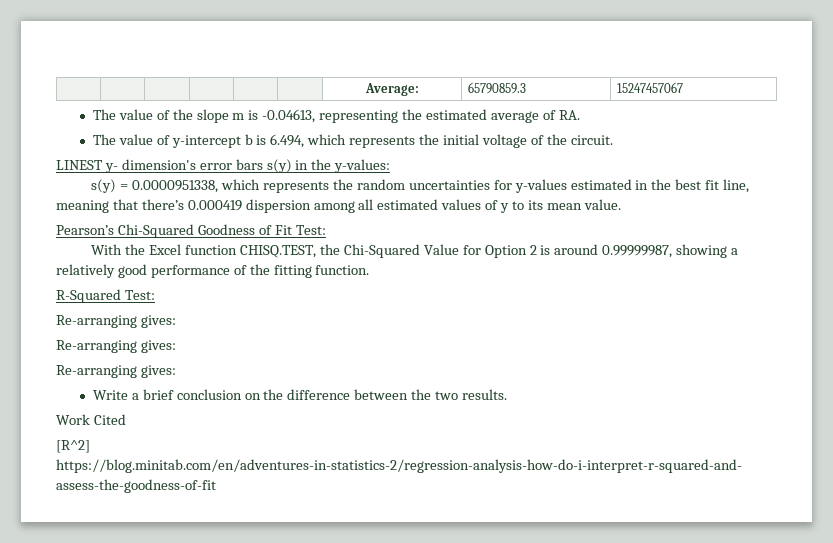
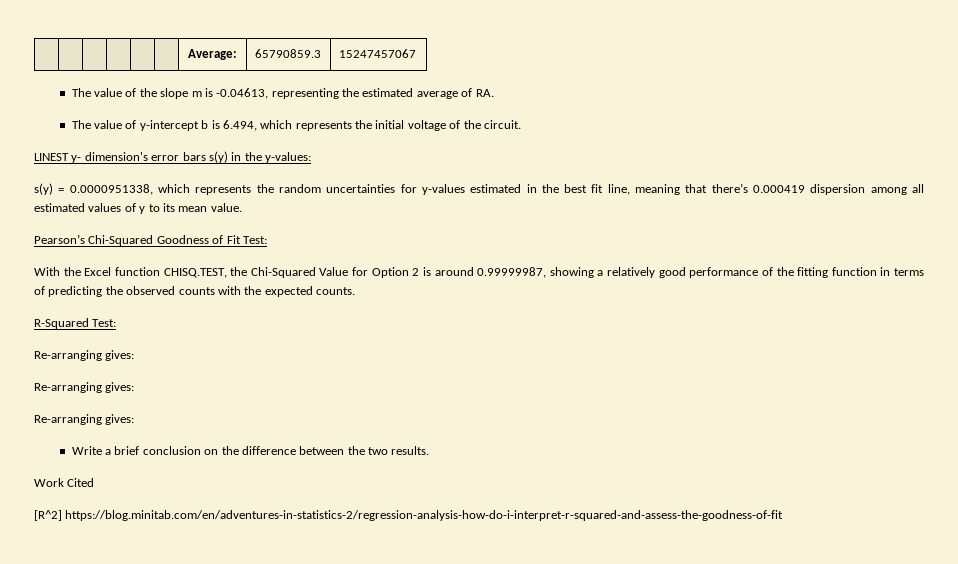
[315,265,370,275] function. -> [831,267,924,276] [34,286,355,297] function in terms of predicting the observed counts with the expected counts.

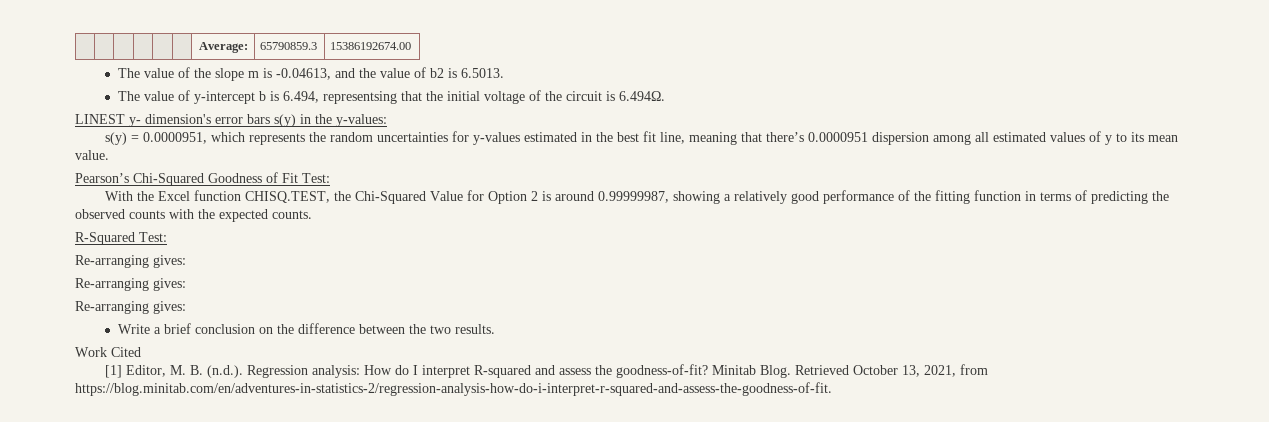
[338,49,416,58] 15247457067 -> [330,42,412,50] 15386192674.00
[271,88,494,99] representing the estimated average of RA. -> [335,67,505,78] and the value of b2 is 6.5013.
[260,120,352,131] which represents -> [323,91,423,104] representsing that
[483,120,521,129] circuit. -> [566,91,666,101] circuit is 6.494Ω.
[69,184,153,195] 0.0000951338, -> [142,132,207,144] 0.0000951,
[753,185,806,193] 0.000419 -> [807,132,868,142] 0.0000951
[34,510,784,521] [R^2] https://blog.minitab.com/en/adventures-in-statistics-2/regression-analysis-how-do-i-interpret-r-squared-and-assess-the-goodness-of-fit -> [104,364,988,378] [75,382,832,396] [1] Editor, M. B. (n.d.). Regression analysis: How do I interpret R-squared and assess the goodness-of-fit? Minitab Blog. Retrieved October 13, 2021, from https://blog.minitab.com/en/adventures-in-statistics-2/regression-analysis-how-do-i-interpret-r-squared-and-assess-the-goodness-of-fit.

